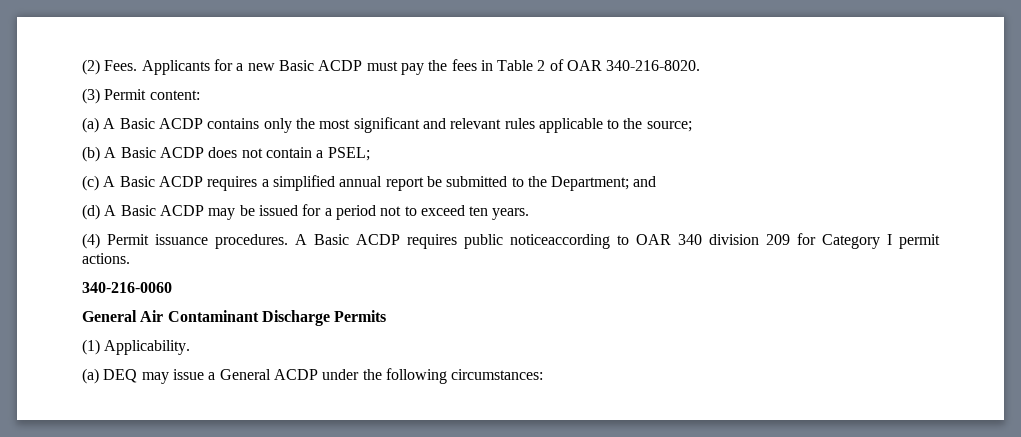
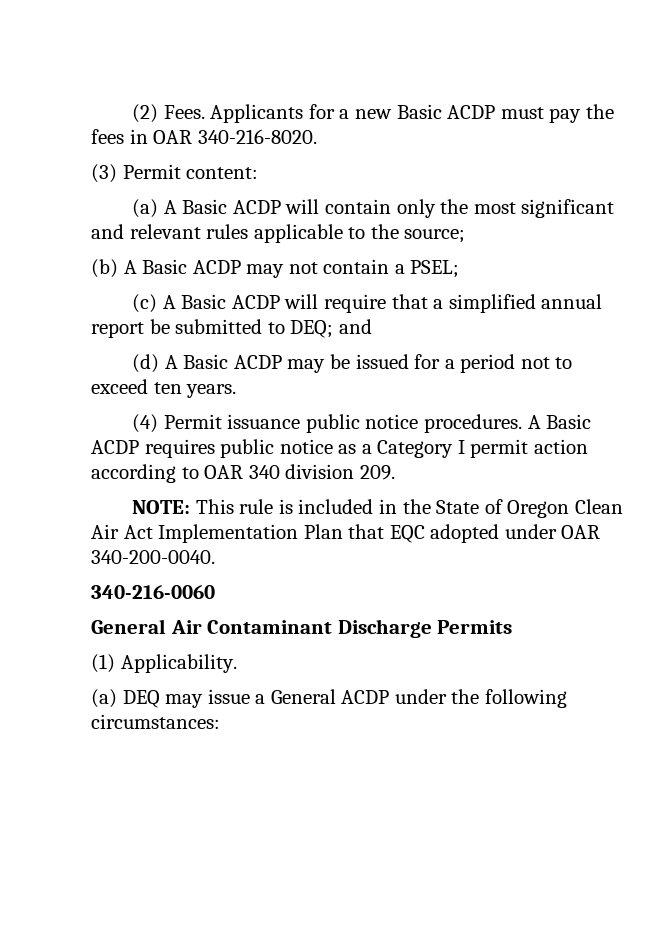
[497,59,564,71] Table 2 of -> (148, 136) none
[207,118,260,129] contains -> [285,199,391,214] will contain
[208,147,238,158] does -> [246,264,285,278] may
[207,176,258,191] requires -> [284,294,428,313] will require that
[527,176,630,191] the Department; -> [290,320,334,338] DEQ;
(208, 239) none -> [305,414,419,433] public notice
[510,233,940,249] [82,253,130,264] noticeaccording to OAR 340 division 209 for Category I permit actions. -> [279,439,588,458] [91,464,395,483] [132,499,623,518] [91,524,601,543] [91,550,215,564] notice as a Category I permit action according to OAR 340 division 209. // NOTE: This rule is included in the State of Oregon Clean Air Act Implementation Plan that EQC adopted under OAR 340-200-0040.

